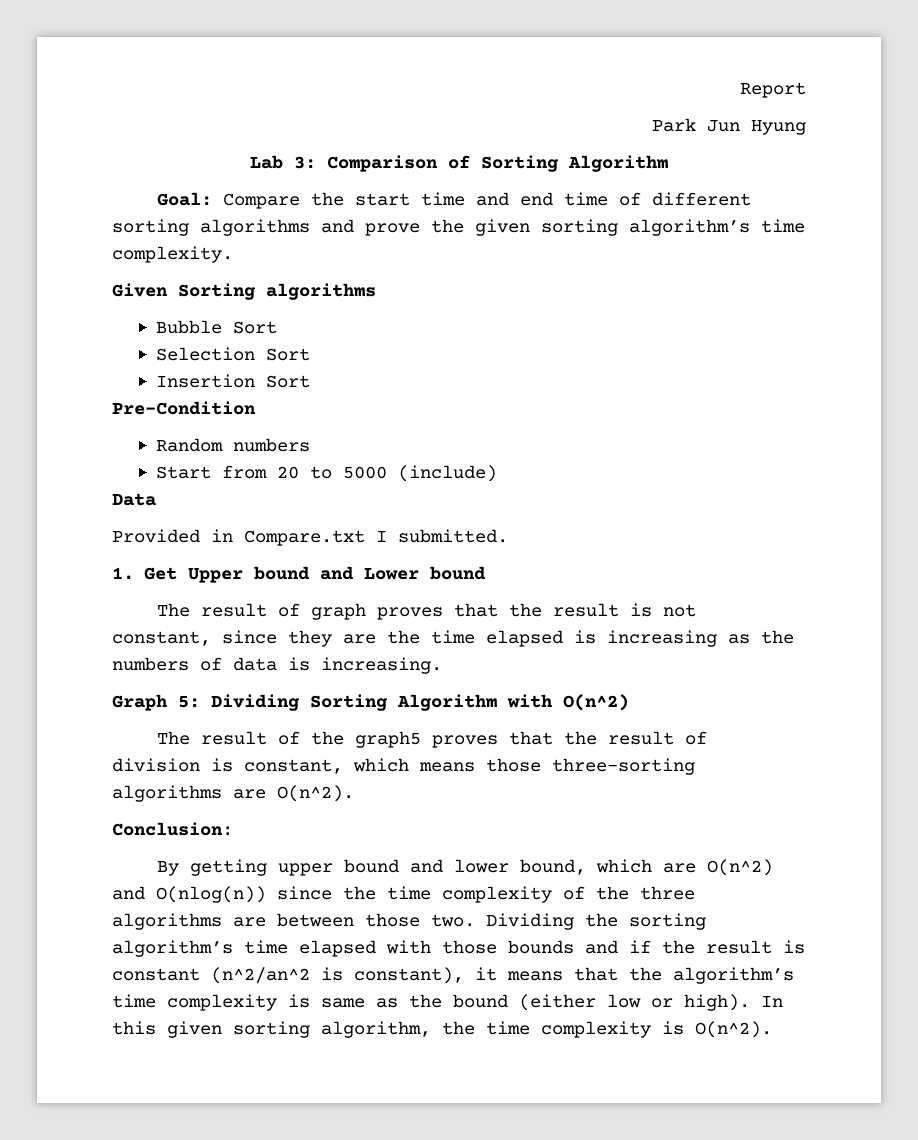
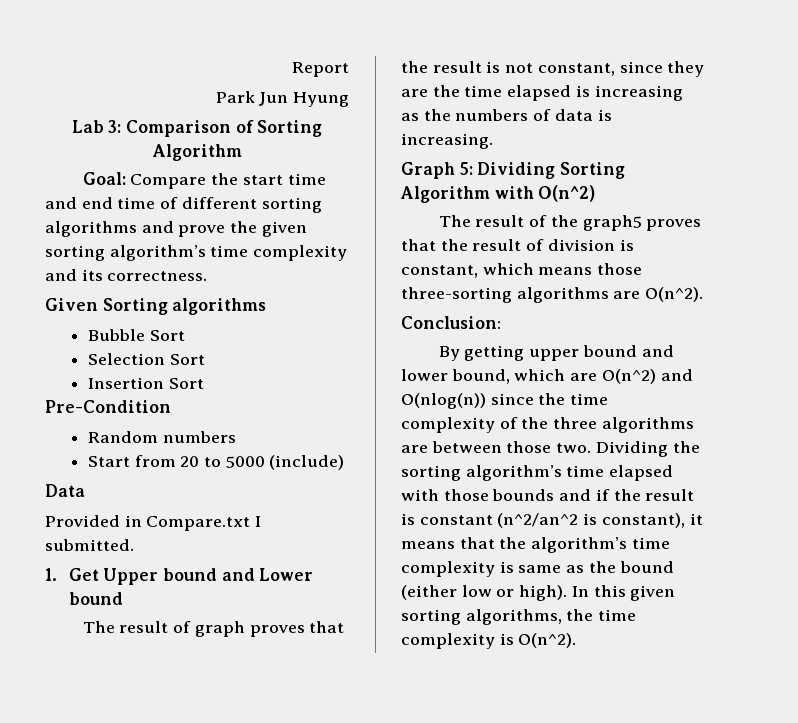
[112,246,233,263] complexity. -> [253,245,348,261] [45,269,208,281] complexity and its correctness.
[321,1021,431,1038] algorithm, -> [465,609,562,625] algorithms,

